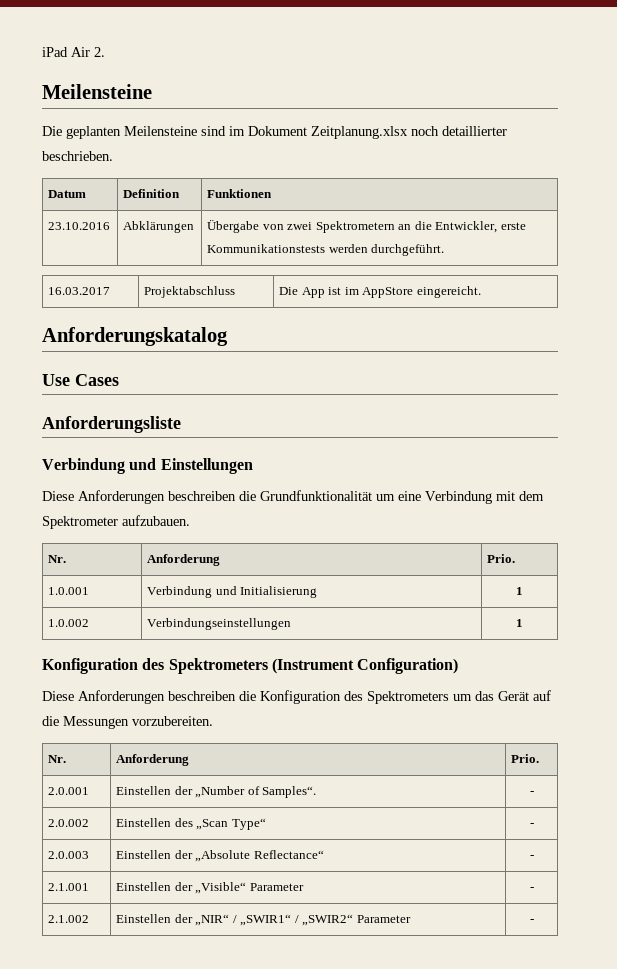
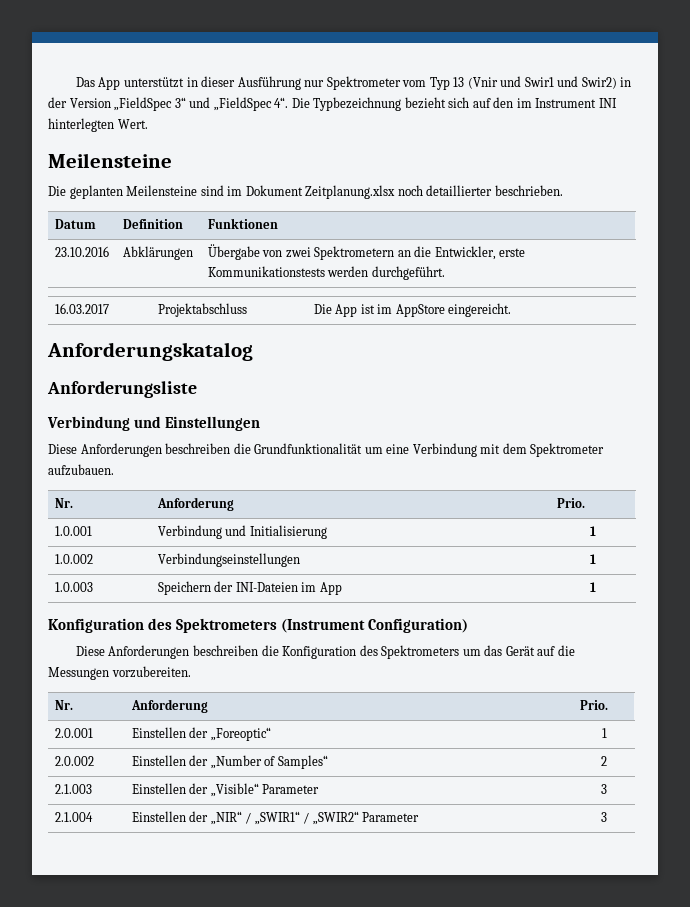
[42,47,105,57] iPad Air 2. -> [75,76,632,90] [48,97,617,111] [48,118,148,132] Das App unterstützt in dieser Ausführung nur Spektrometer vom Typ 13 (Vnir und Swir1 und Swir2) in der Version „FieldSpec 3“ und „FieldSpec 4“. Die Typbezeichnung bezieht sich auf den im Instrument INI hinterlegten Wert.
[42,374,119,386] // Use Cases -> (253, 351) none
(523, 623) none -> [54,582,93,592] [157,581,342,595] [590,582,596,592] // 1.0.003 | Speichern der INI-Dateien im App | 1
[195,786,317,798] [529,791,534,795] [48,819,90,827] [116,818,266,830] [529,823,534,827] [48,851,90,859] [116,850,324,862] [529,855,534,859] [48,883,90,891] „Number of Samples“. | - // 2.0.002 | Einstellen des „Scan Type“ | - // 2.0.003 | Einstellen der „Absolute Reflectance“ | - // 2.1.001 -> [210,727,271,741] [601,728,607,738] [54,756,94,766] [131,755,328,769] [601,756,607,766] [54,784,92,794] „Foreoptic“ | 1 // 2.0.002 | Einstellen der „Number of Samples“ | 2 // 2.1.003
[529,887,534,891] [48,915,90,923] - // 2.1.002 -> [601,784,607,794] [54,812,93,822] 3 // 2.1.004
[529,919,534,923] - -> [601,812,607,822] 3

